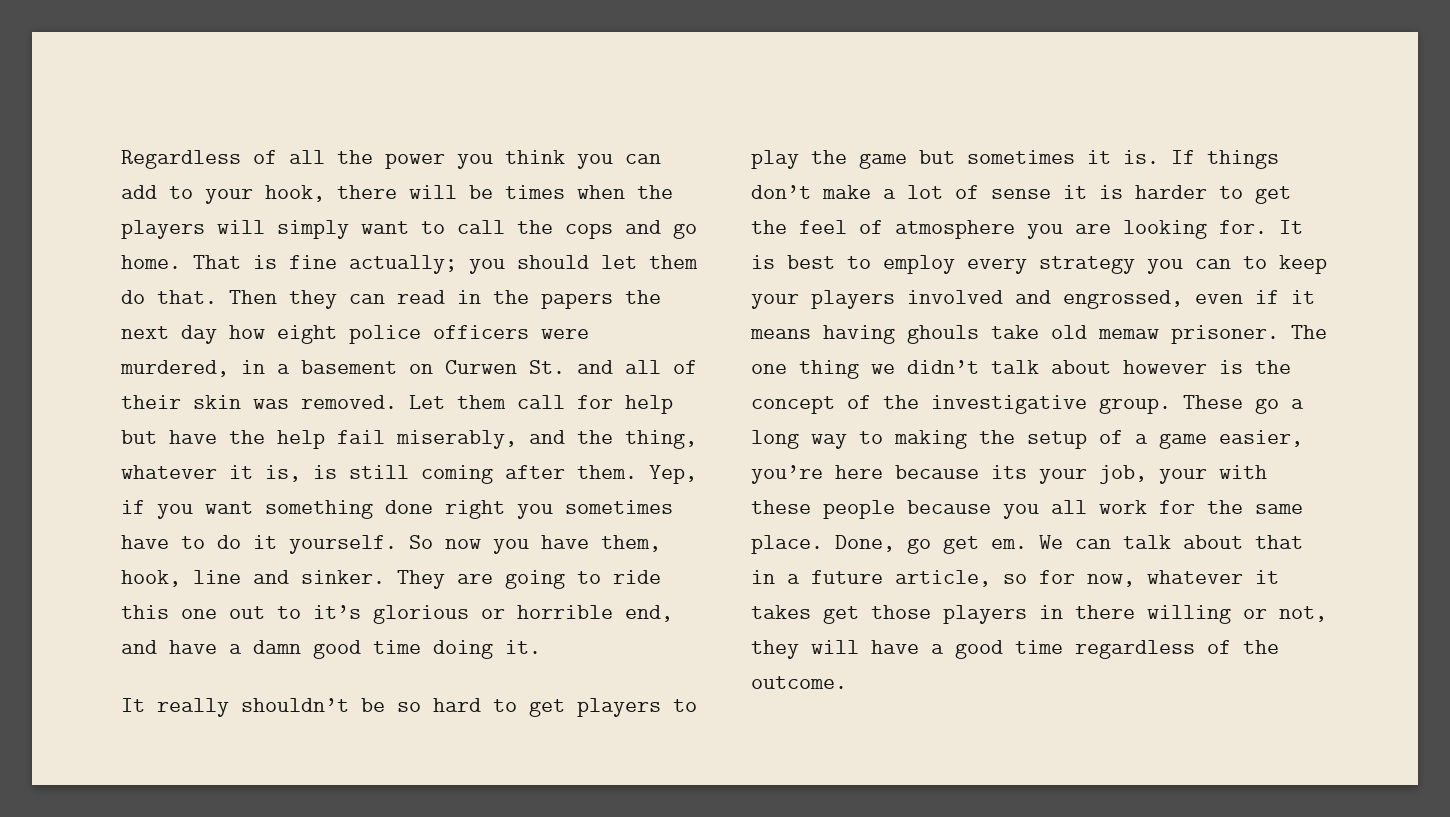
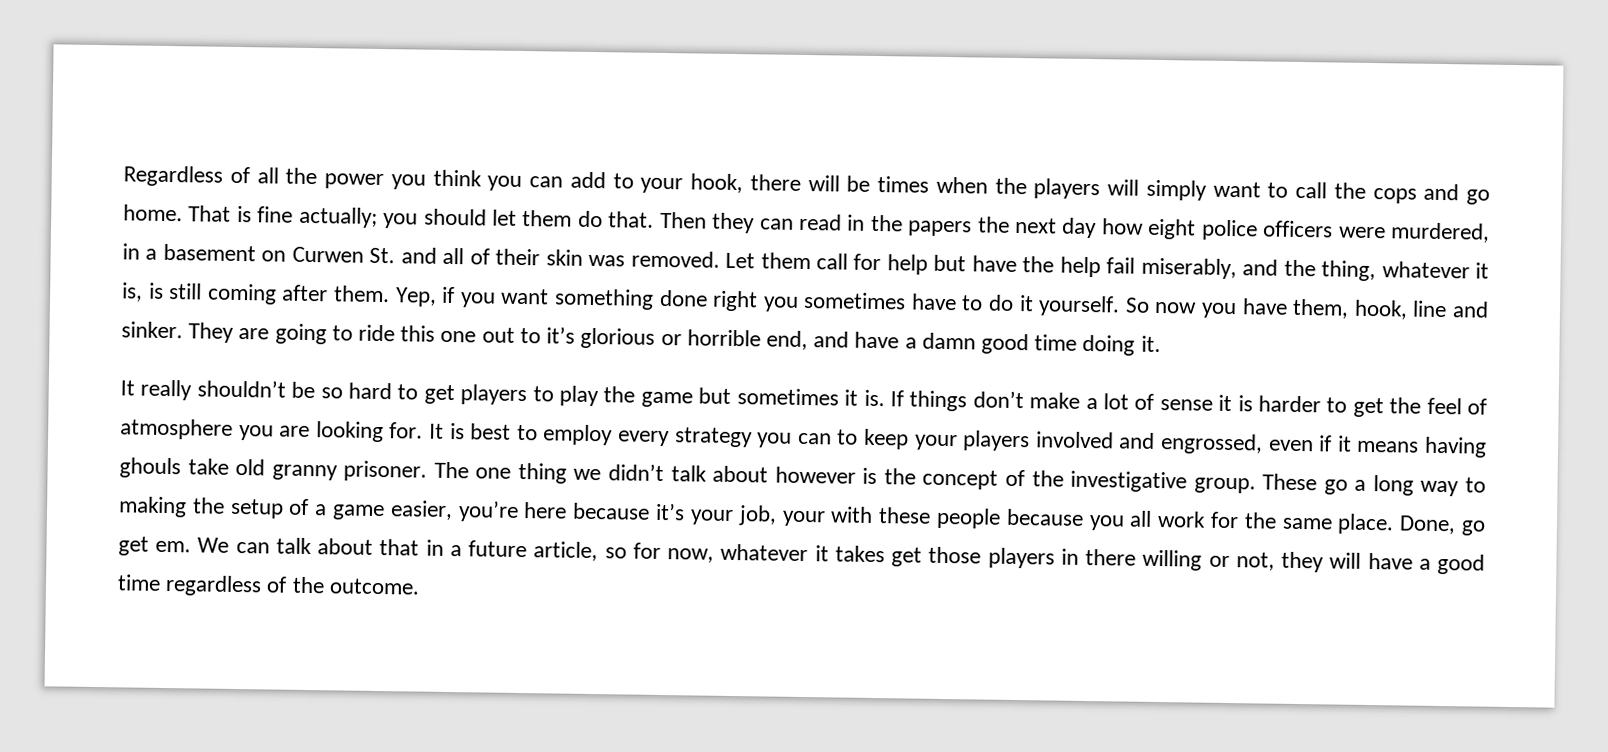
[1098,329,1159,339] memaw -> [271,464,338,481] granny
[991,465,1027,479] its -> [655,502,686,521] it’s

